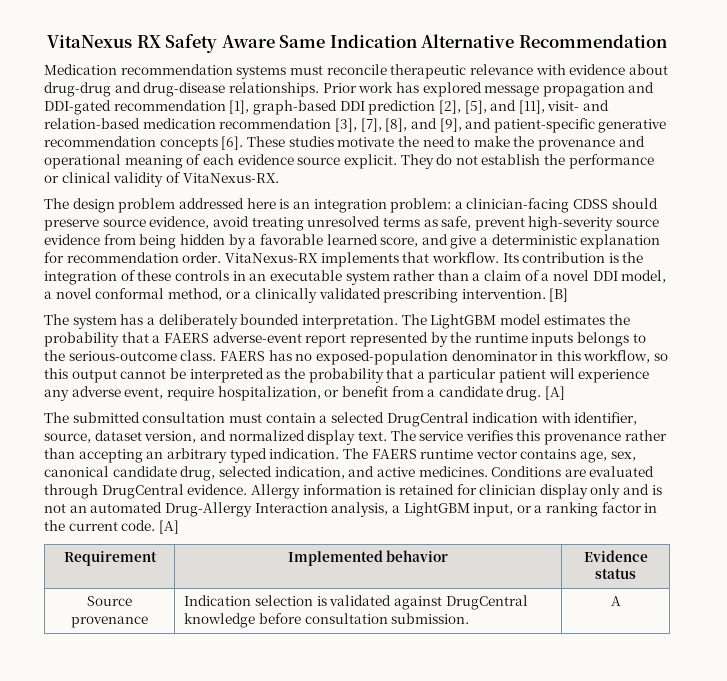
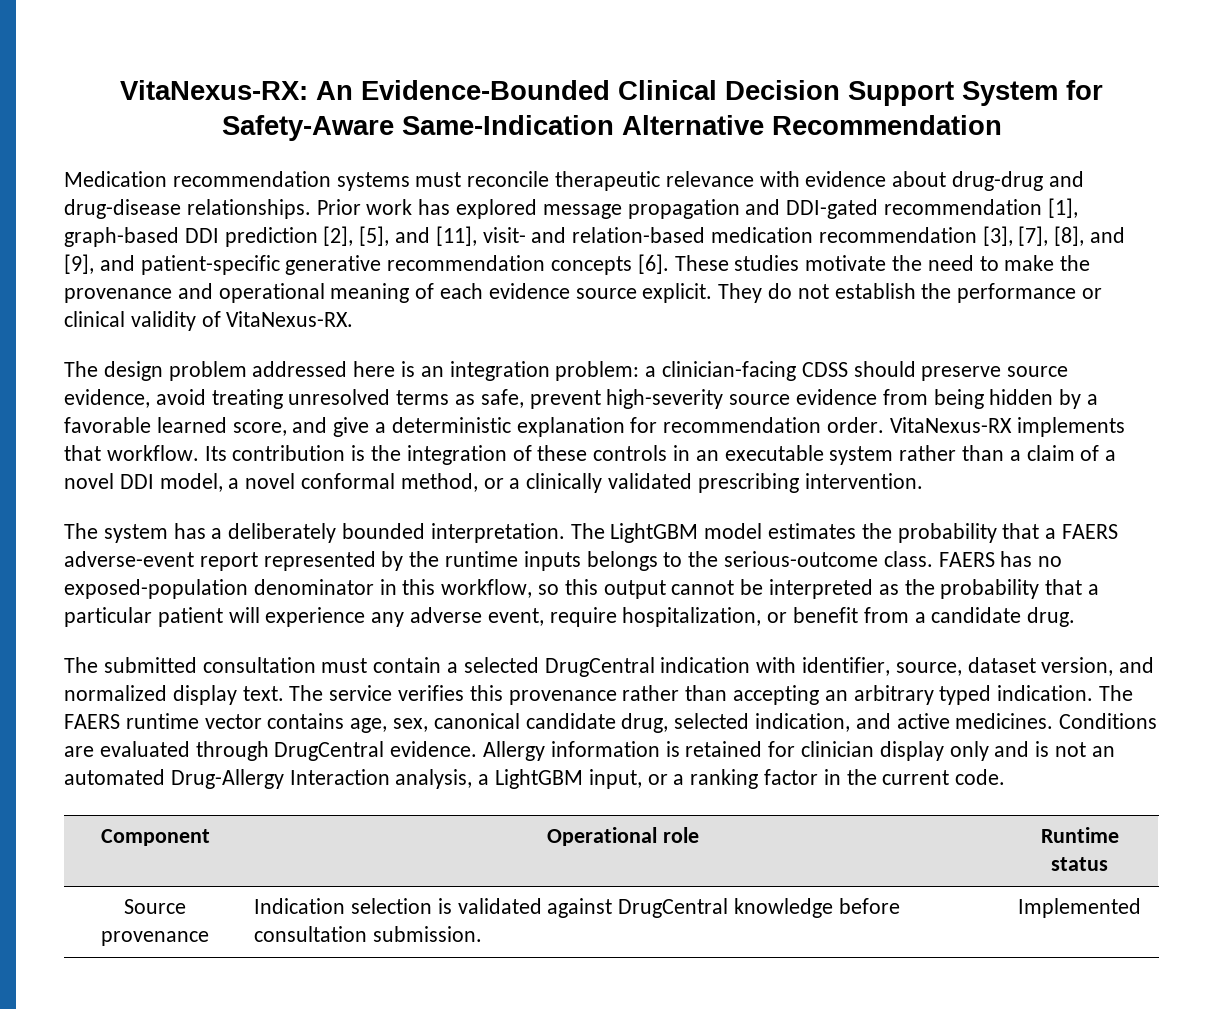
[47,34,417,53] VitaNexus RX Safety Aware Same Indication -> [120,80,1103,106] [221,115,614,141] VitaNexus-RX: An Evidence-Bounded Clinical Decision Support System for Safety-Aware Same-Indication
[549,288,569,302] [B] -> (923, 481) none
[545,386,566,400] [A] -> (1076, 617) none
[158,520,179,534] [63,551,157,566] [287,550,449,566] [583,550,648,562] [A] // Requirement | Implemented behavior | Evidence -> [100,829,210,846] [547,827,699,846] [1040,827,1119,843] // Component | Operational role | Runtime
[610,596,621,606] A -> [1018,898,1141,918] Implemented

